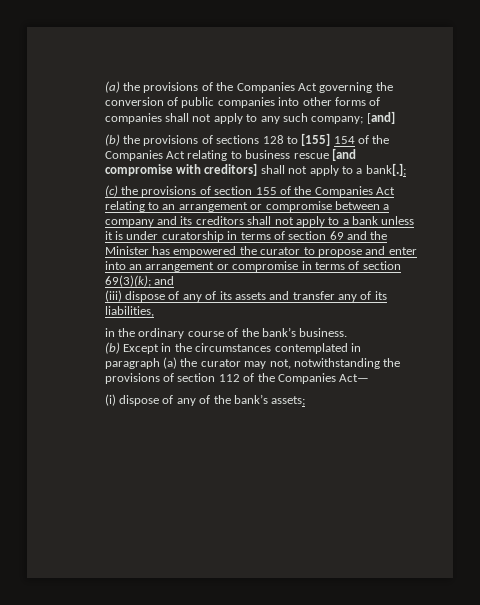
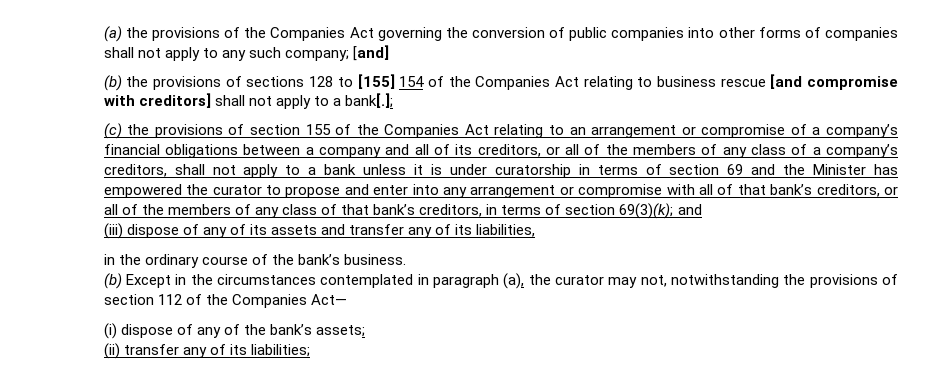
[334,201,390,210] [104,216,244,227] between a company and its creditors -> [790,124,899,138] [103,144,898,158] [103,164,167,177] of a company’s financial obligations between a company and all of its creditors, or all of the members of any class of a company’s creditors,
[129,261,299,272] an arrangement or compromise -> [442,184,898,198] [103,204,483,218] any arrangement or compromise with all of that bank’s creditors, or all of the members of any class of that bank’s creditors,
[163,357,178,369] (a) -> [503,273,525,289] (a),
(306, 401) none -> [103,343,310,359] // (ii) transfer any of its liabilities;

